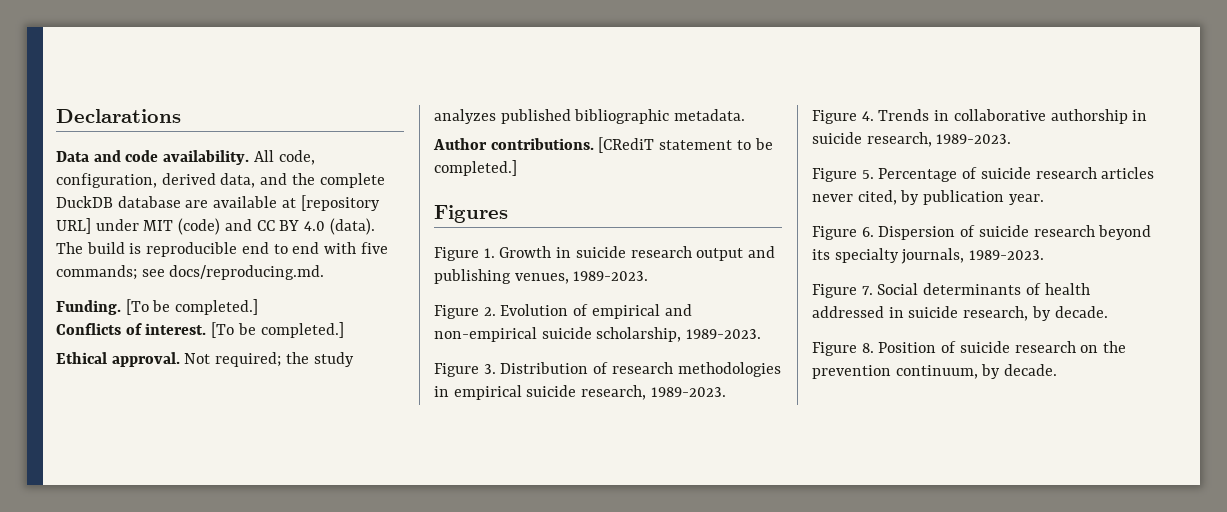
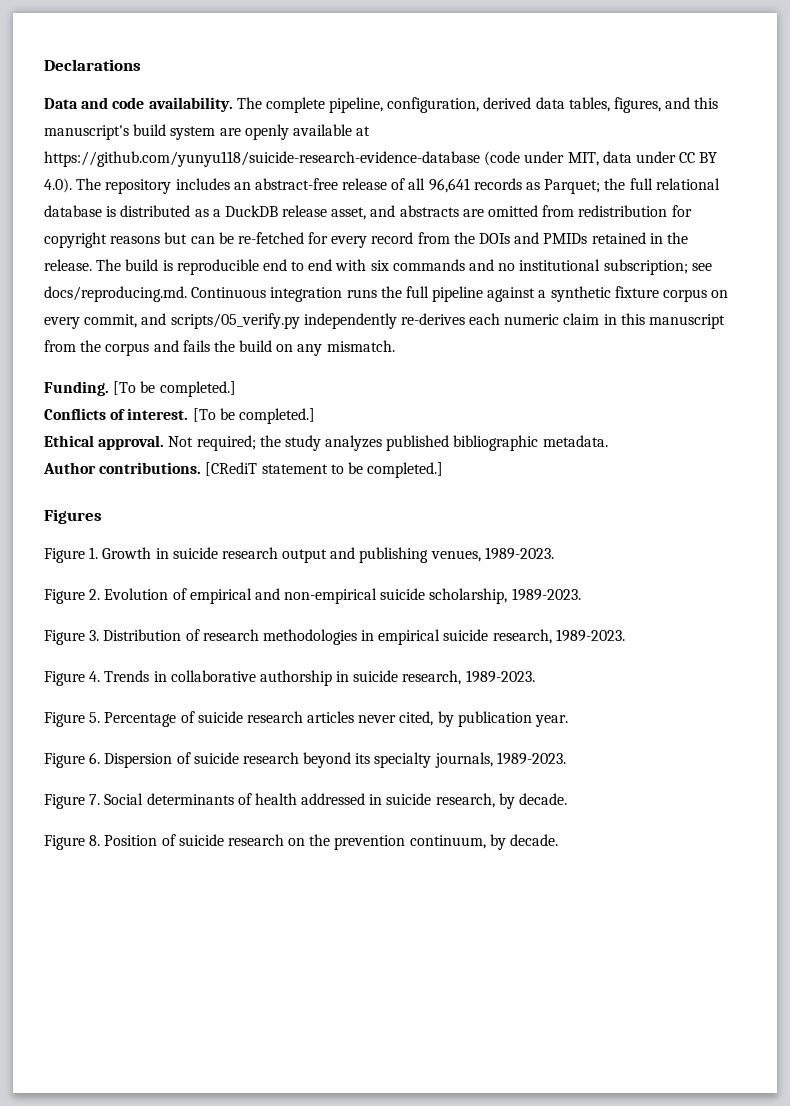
[253,150,315,165] [56,173,385,188] [56,195,380,211] [56,218,375,235] All code, configuration, derived data, and the complete DuckDB database are available at [repository URL] under MIT (code) and CC BY 4.0 (data). -> [236,97,719,113] [44,124,371,140] [44,151,718,167] [44,178,720,194] [44,205,692,220] [44,232,688,248] [44,259,92,271] The complete pipeline, configuration, derived data tables, figures, and this manuscript's build system are openly available at https://github.com/yunyu118/suicide-research-evidence-database (code under MIT, data under CC BY 4.0). The repository includes an abstract-free release of all 96,641 records as Parquet; the full relational database is distributed as a DuckDB release asset, and abstracts are omitted from redistribution for copyright reasons but can be re-fetched for every record from the DOIs and PMIDs retained in the release.
[360,242,388,254] [56,265,325,280] five commands; see docs/reproducing.md. -> [370,259,712,275] [44,286,729,302] [44,313,726,329] [44,340,395,356] six commands and no institutional subscription; see docs/reproducing.md. Continuous integration runs the full pipeline against a synthetic fixture corpus on every commit, and scripts/05_verify.py independently re-derives each numeric claim in this manuscript from the corpus and fails the build on any mismatch.

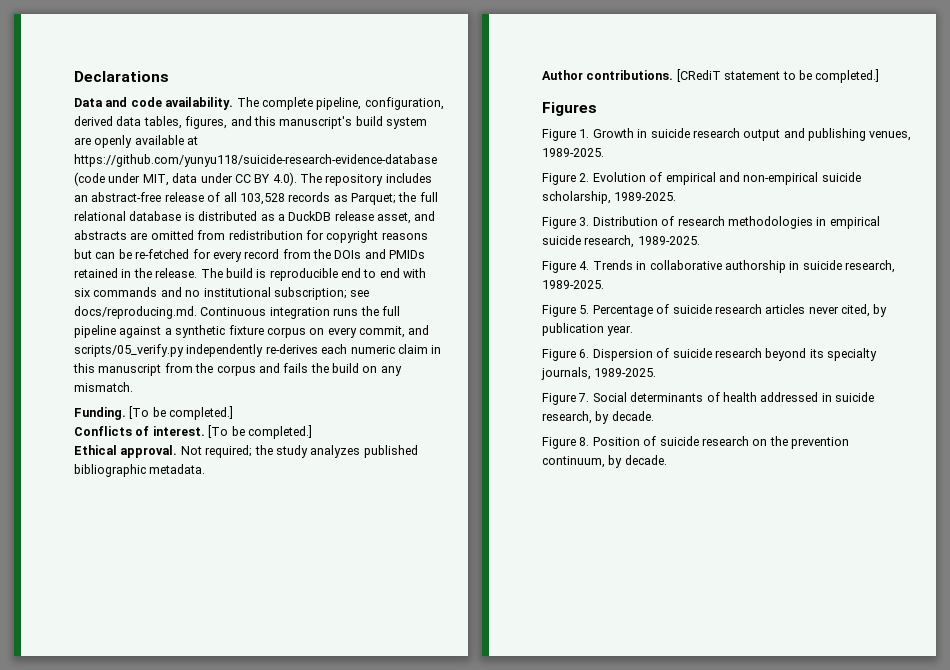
[428,178,470,193] 96,641 -> [239,193,285,205] 103,528
[484,547,554,560] 1989-2023. -> [542,148,604,157] 1989-2025.
[511,588,581,601] 1989-2023. -> [614,192,677,201] 1989-2025.
[555,629,625,642] 1989-2023. -> [637,236,700,245] 1989-2025.
[465,670,535,683] 1989-2023. -> [542,280,604,289] 1989-2025.
[496,752,566,765] 1989-2023. -> [594,368,657,377] 1989-2025.

